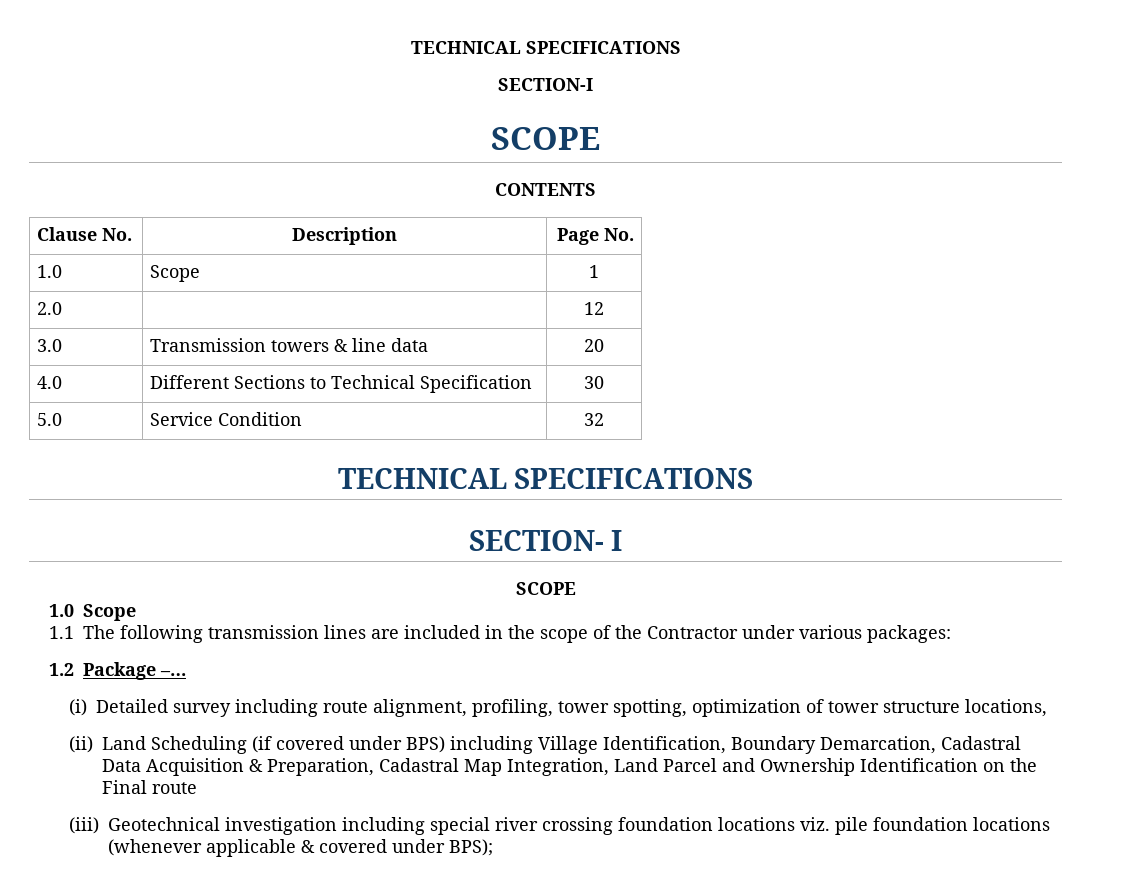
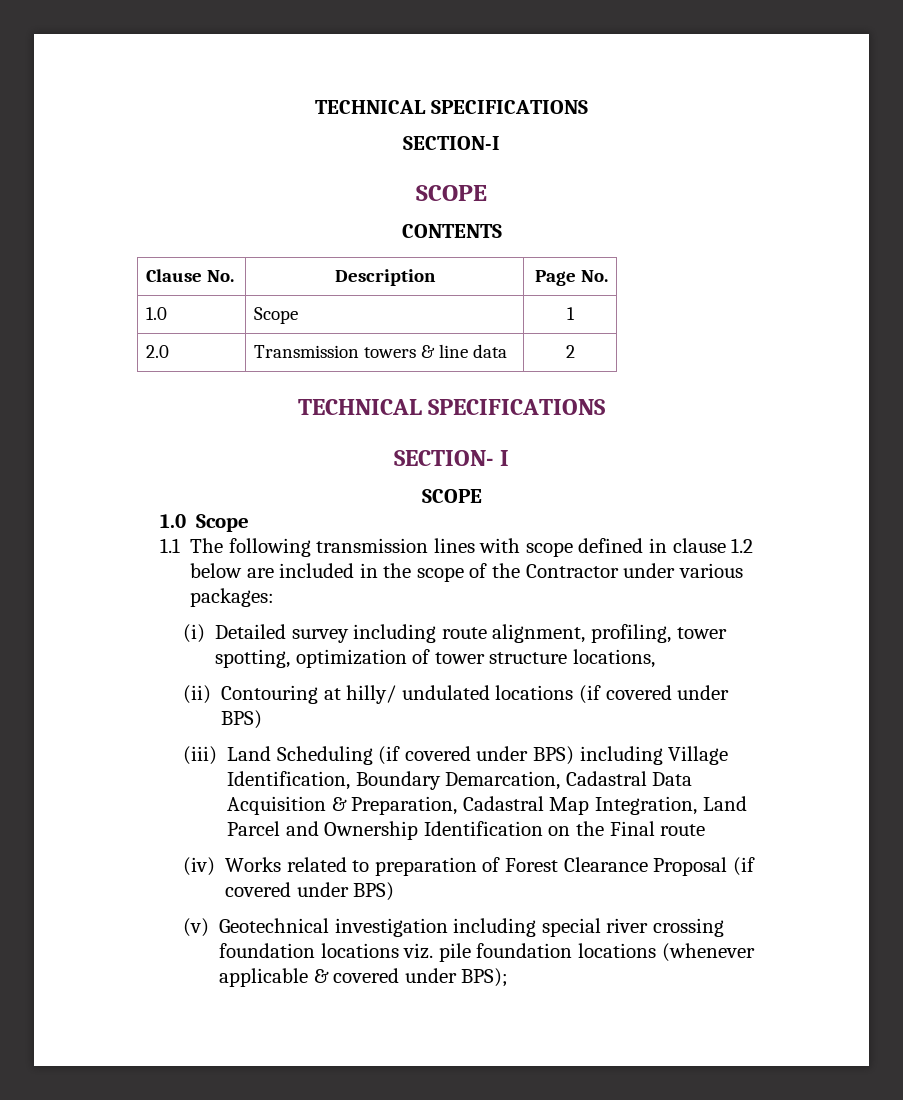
[584,302,604,315] [36,339,62,352] | 12 // 3.0 | -> (169, 351) none
[584,339,604,352] [36,376,62,389] [149,375,532,393] [584,376,604,389] [36,413,62,426] [149,412,302,426] [584,413,604,426] 20 // 4.0 | Different Sections to Technical Specification | 30 // 5.0 | Service Condition | 32 -> [565,345,575,358] 2
(366, 632) none -> [479,538,754,557] [190,563,243,578] with scope defined in clause 1.2 below
[48,662,186,680] // 1.2 Package –… -> (275, 597) none
(93, 744) none -> [221,685,730,704] [221,710,263,729] [183,746,218,765] Contouring at hilly/ undulated locations (if covered under BPS) // (iii)
[68,817,99,834] (iii) -> [183,857,755,876] [225,882,395,901] [183,918,210,937] (iv) Works related to preparation of Forest Clearance Proposal (if covered under BPS) // (v)

